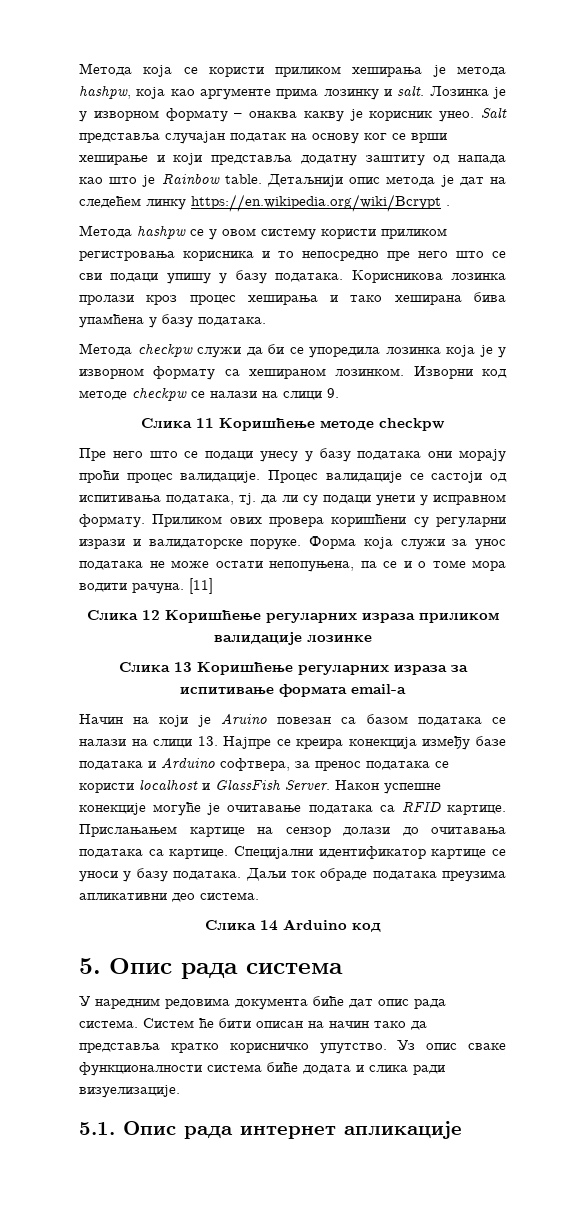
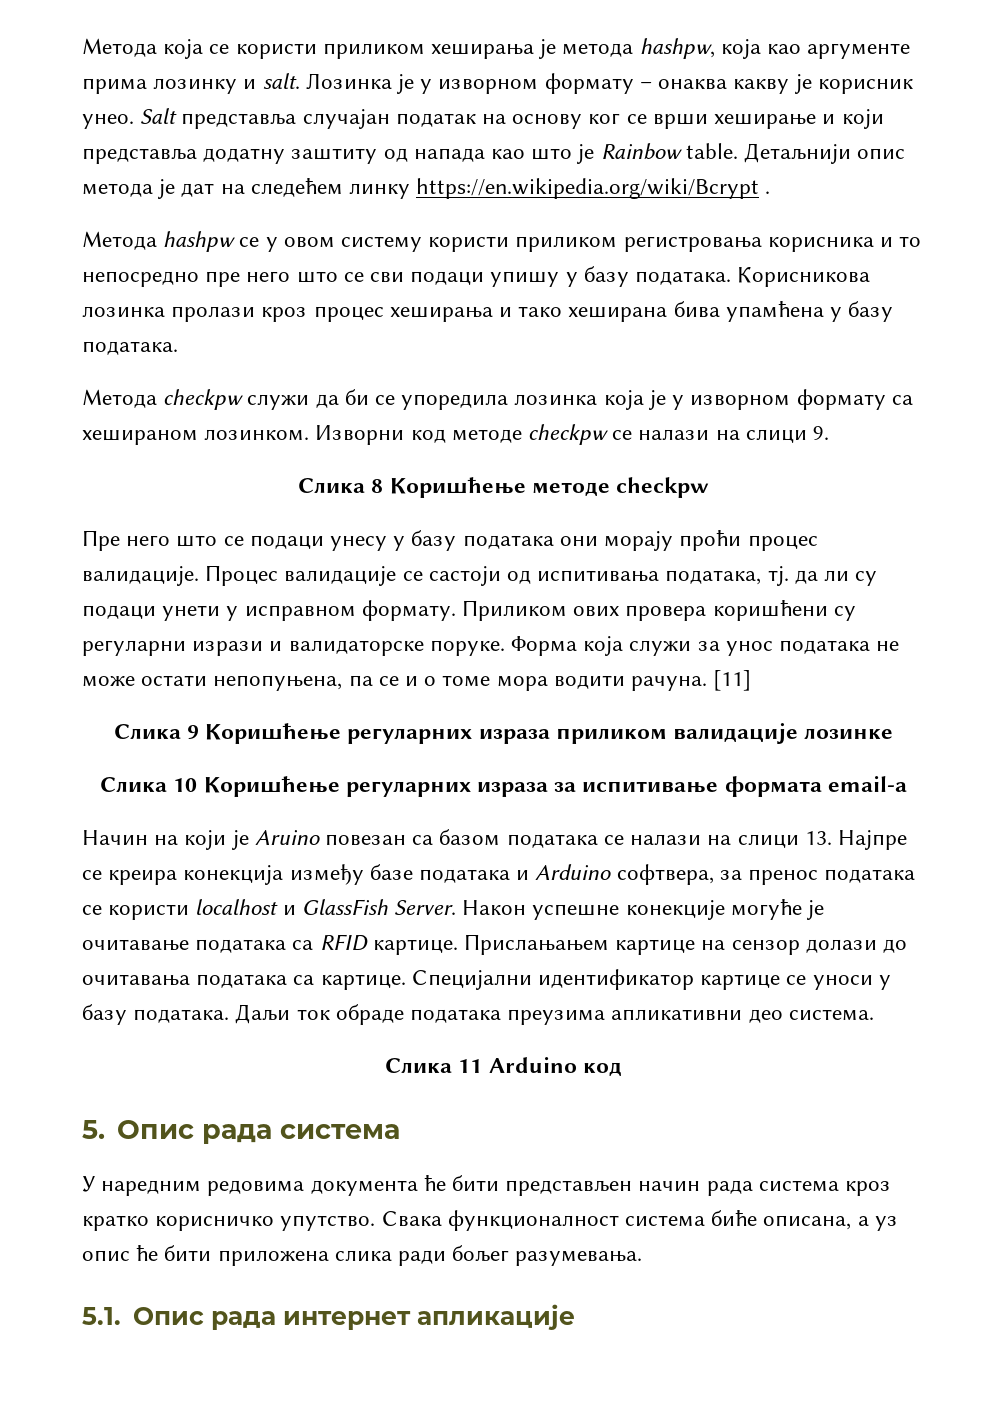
[196,418,214,428] 11 -> [371,479,384,493] 8
[141,610,160,620] 12 -> [186,725,199,739] 9
[173,662,192,672] 13 -> [173,778,198,792] 10
[259,920,278,931] 14 -> [458,1059,483,1073] 11
[313,996,446,1009] [79,1018,427,1030] [79,1040,506,1054] [79,1062,445,1076] [79,1085,180,1098] биће дат опис рада система. Систем ће бити описан на начин тако да представља кратко корисничко упутство. Уз опис сваке функционалности система биће додата и слика ради визуелизације. -> [423,1175,892,1196] [82,1210,898,1231] [82,1245,643,1266] ће бити представљен начин рада система кроз кратко корисничко упутство. Свака функционалност система биће описана, а уз опис ће бити приложена слика ради бољег разумевања.

